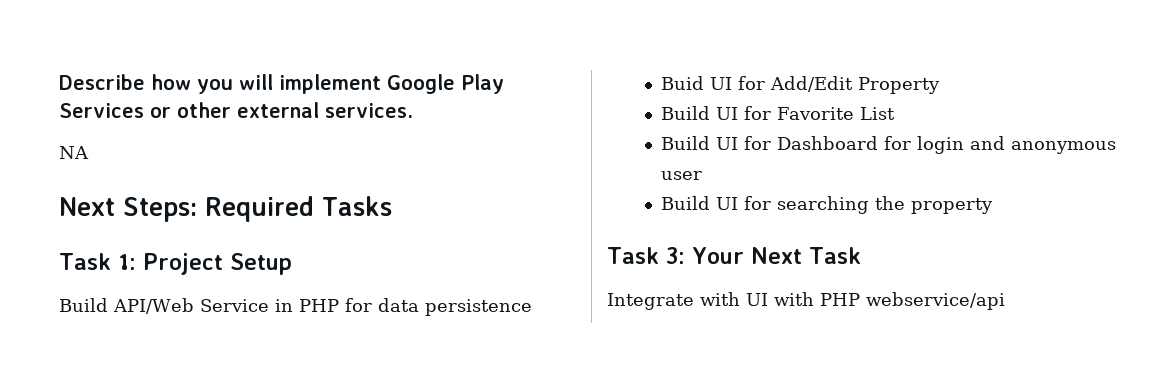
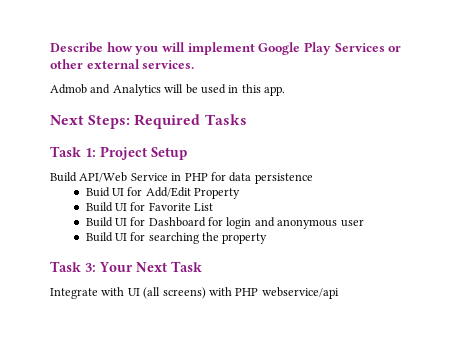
[59,146,89,159] NA -> [50,84,285,96] Admob and Analytics will be used in this app.
(768, 299) none -> [143,287,206,299] (all screens)

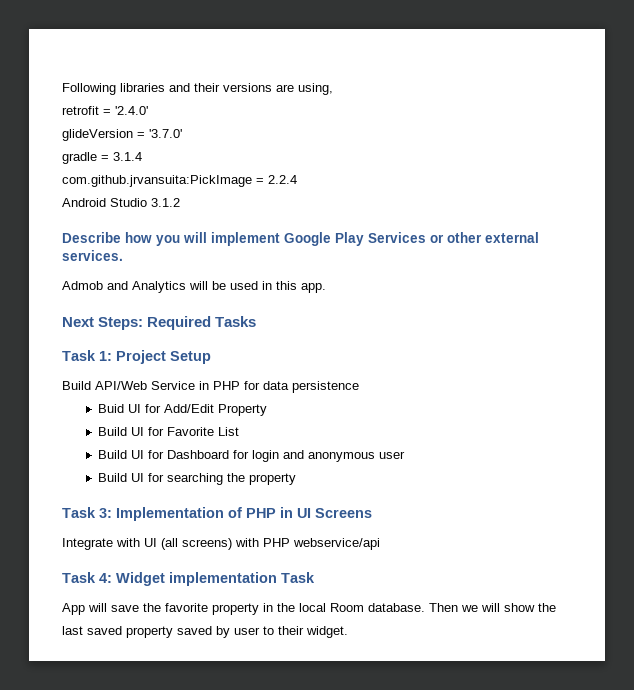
(50, 47) none -> [62,83,333,95] [62,106,148,115] [62,129,182,141] [62,152,142,164] [62,175,297,187] [62,198,180,207] Following libraries and their versions are using, // retrofit = '2.4.0' // glideVersion = '3.7.0' // gradle = 3.1.4 // com.github.jrvansuita:PickImage = 2.2.4 // Android Studio 3.1.2 //
[99,261,202,272] Your Next Task -> [116,507,372,521] Implementation of PHP in UI Screens
(339, 293) none -> [62,572,315,586] [62,603,556,615] [62,626,348,638] // Task 4: Widget implementation Task // App will save the favorite property in the local Room database. Then we will show the last saved property saved by user to their widget.

